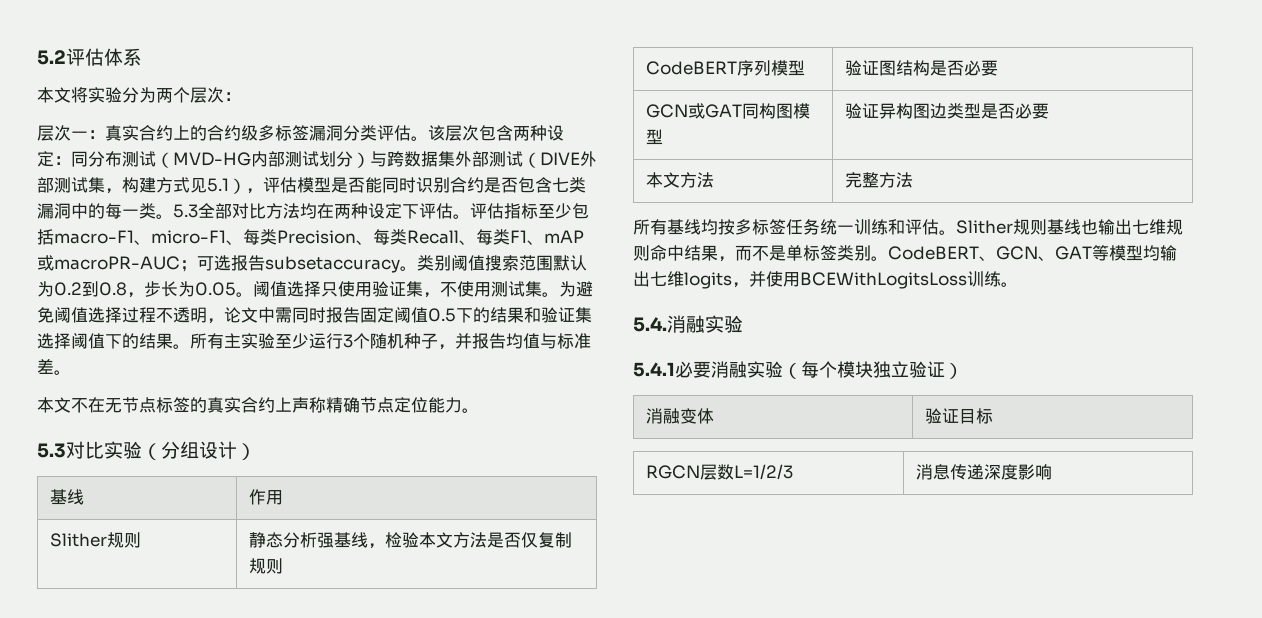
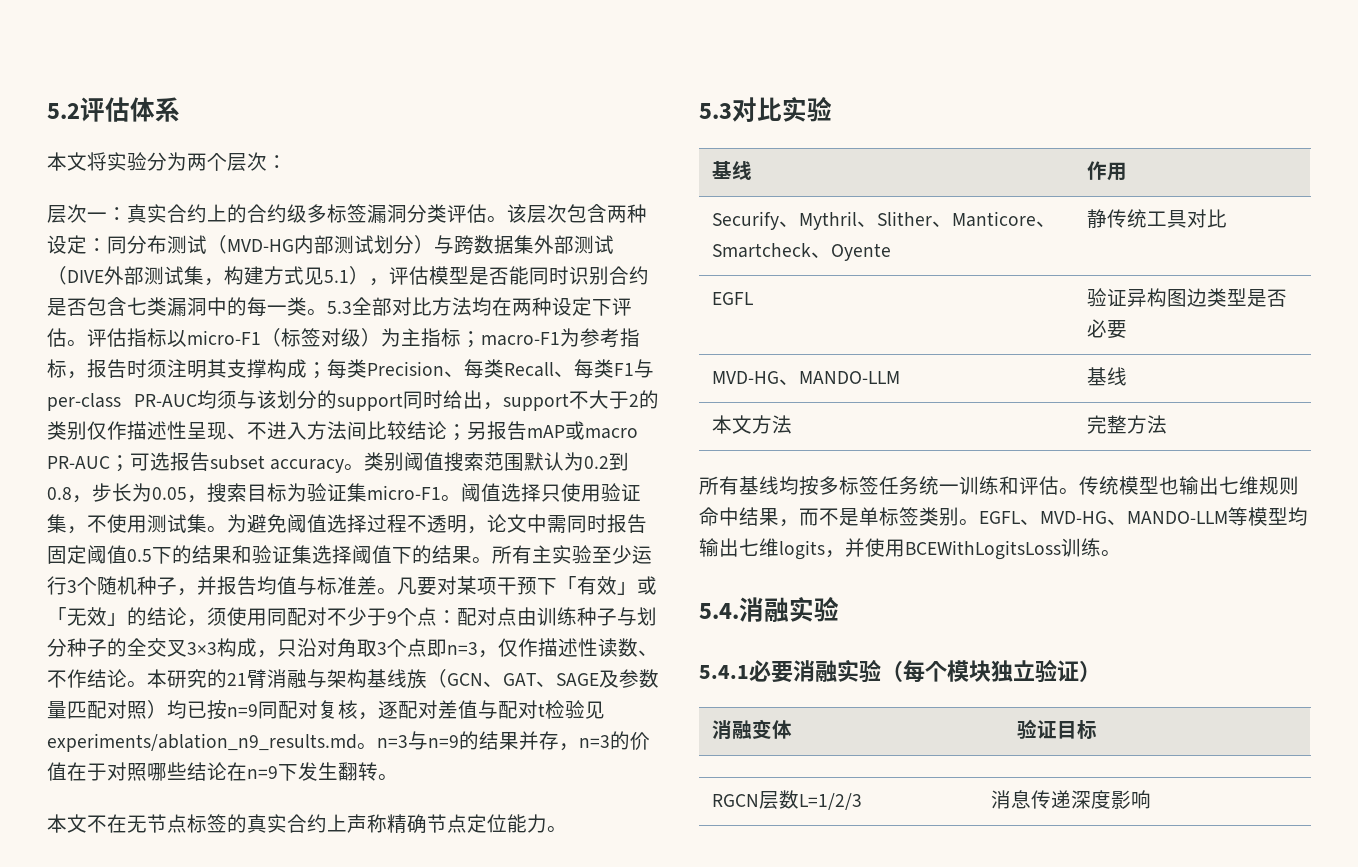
[538,203,589,219] [37,229,243,245] 至少包括macro-F1、micro-F1、 -> [167,328,640,348] [47,359,327,379] 以micro-F1（标签对级）为主指标；macro-F1为参考指标，报告时须注明其支撑构成；
[527,230,584,245] [37,255,180,271] 、mAP或macroPR-AUC -> [634,359,654,378] [47,390,659,411] [47,421,638,441] [47,456,110,469] 与per-class PR-AUC均须与该划分的support同时给出，support不大于2的类别仅作描述性呈现、不进入方法间比较结论；另报告mAP或macro PR-AUC
[265,256,400,273] subsetaccuracy -> [210,455,345,473] subset accuracy
(236, 289) none -> [187,483,441,503] ，搜索目标为验证集micro-F1
(71, 372) none -> [397,576,657,596] [47,607,657,627] [47,638,658,658] [47,669,659,689] [47,700,605,720] [47,731,650,752] [47,762,398,781] 凡要对某项干预下「有效」或「无效」的结论，须使用同配对不少于9个点：配对点由训练种子与划分种子的全交叉3×3构成，只沿对角取3个点即n=3，仅作描述性读数、不作结论。本研究的21臂消融与架构基线族（GCN、GAT、SAGE及参数量匹配对照）均已按n=9同配对复核，逐配对差值与配对t检验见experiments/ablation_n9_results.md。n=3与n=9的结果并存，n=3的价值在于对照哪些结论在n=9下发生翻转。
[142,441,256,460] （分组设计） -> (832, 109) none
[50,532,142,548] [249,532,573,549] [249,558,284,574] [646,60,806,76] [845,60,999,76] [646,103,811,119] [646,129,664,145] Slither规则 | 静态分析强基线，检验本文方法是否仅复制规则 // CodeBERT序列模型 | 验证图结构是否必要 // GCN或GAT同构图模型 -> [711,211,1056,230] [711,243,891,261] [1086,209,1227,228] [711,292,753,305] Securify、Mythril、Slither、Manticore、Smartcheck、Oyente | 静传统工具对比 // EGFL
(1050, 111) none -> [711,371,900,385] [1086,367,1127,386] // MVD-HG、MANDO-LLM | 基线
[956,219,1081,235] Slither规则基线 -> [1079,476,1159,495] 传统模型
[888,246,1092,261] CodeBERT、GCN、GAT -> [979,511,1228,525] EGFL、MVD-HG、MANDO-LLM

